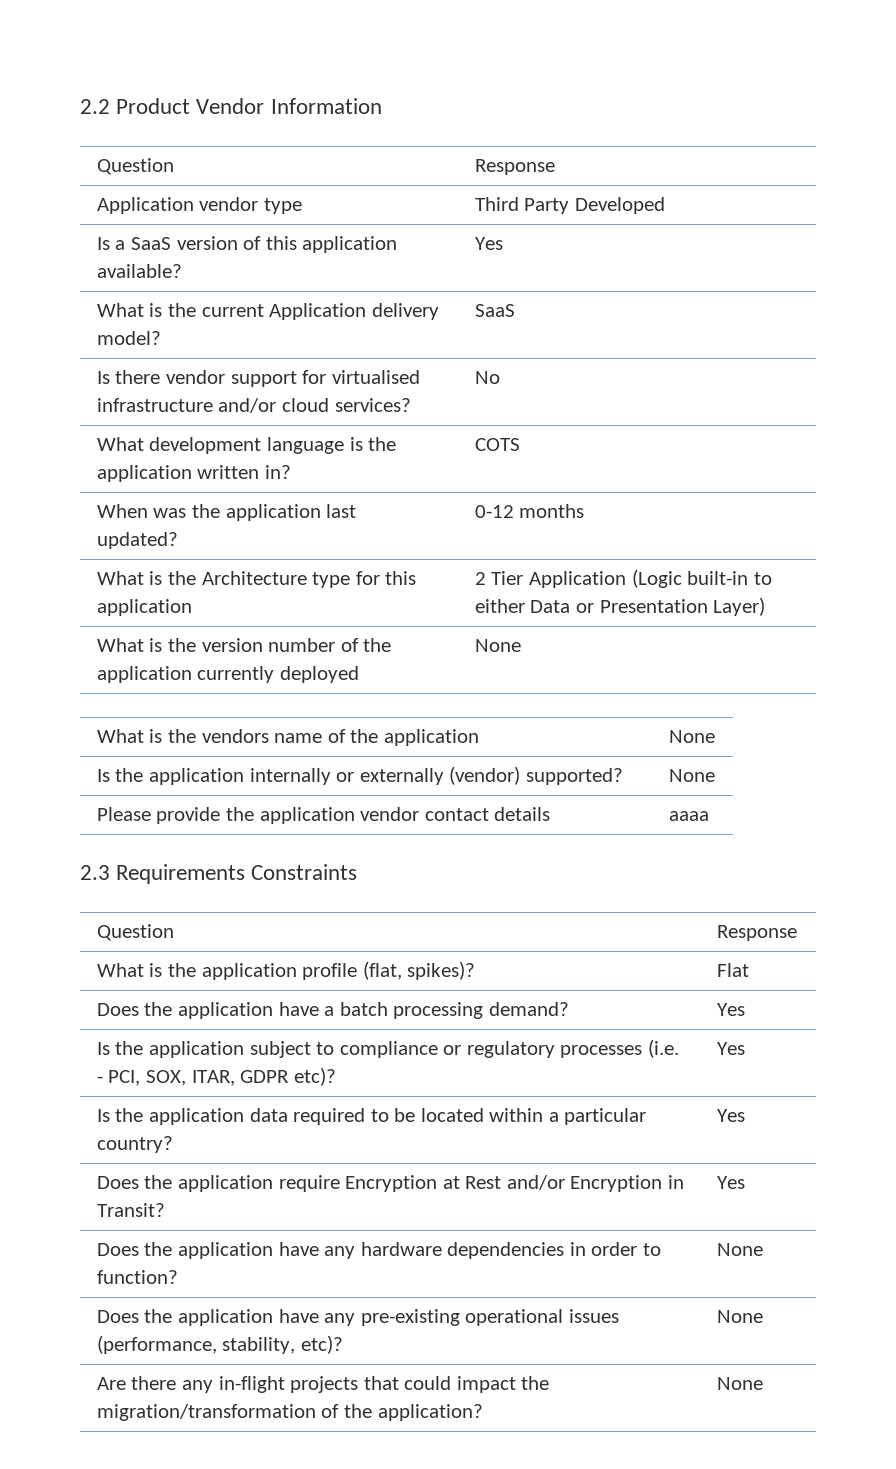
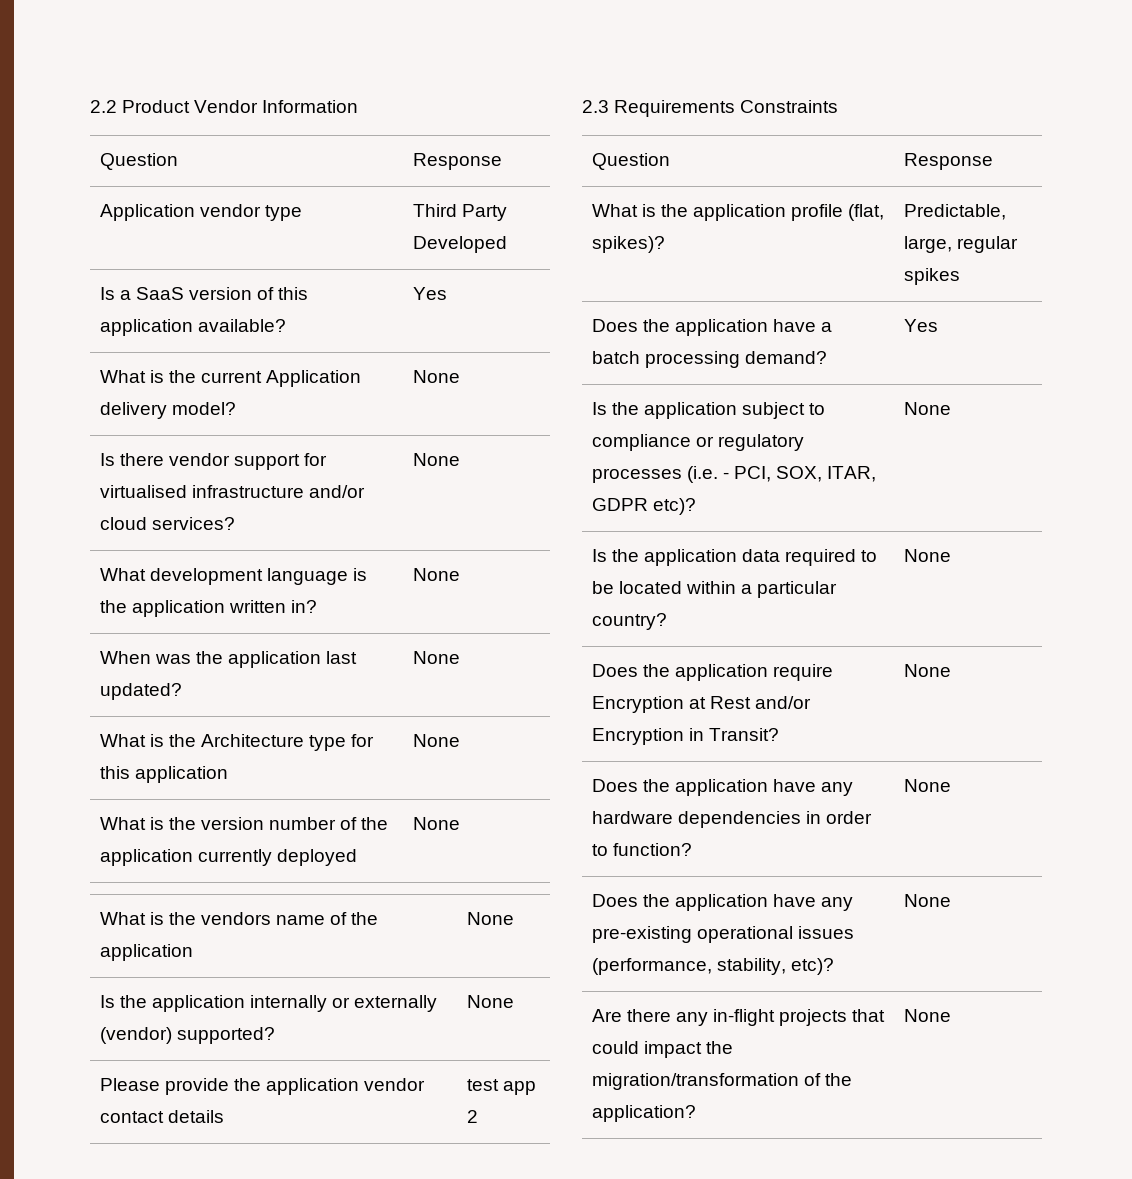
[474,304,515,317] | SaaS -> [412,370,460,383] | None
[474,371,500,384] | No -> [412,453,460,466] | None
[474,438,520,451] | COTS -> [412,568,460,581] | None
[474,504,585,518] | 0-12 months -> [412,651,460,664] | None
[474,569,772,588] [474,597,766,616] | 2 Tier Application (Logic built-in to either Data or Presentation Layer) -> [412,734,460,747] | None
[668,811,709,821] aaaa -> [466,1079,536,1095] [466,1110,478,1123] test app 2
[716,963,749,977] Flat -> [903,204,1006,220] [903,236,1018,253] [903,268,960,285] Predictable, large, regular spikes
[716,1042,745,1055] | Yes -> [903,402,951,415] | None
[716,1109,745,1122] | Yes -> [903,549,951,562] | None
[716,1176,745,1189] | Yes -> [903,664,951,677] | None

